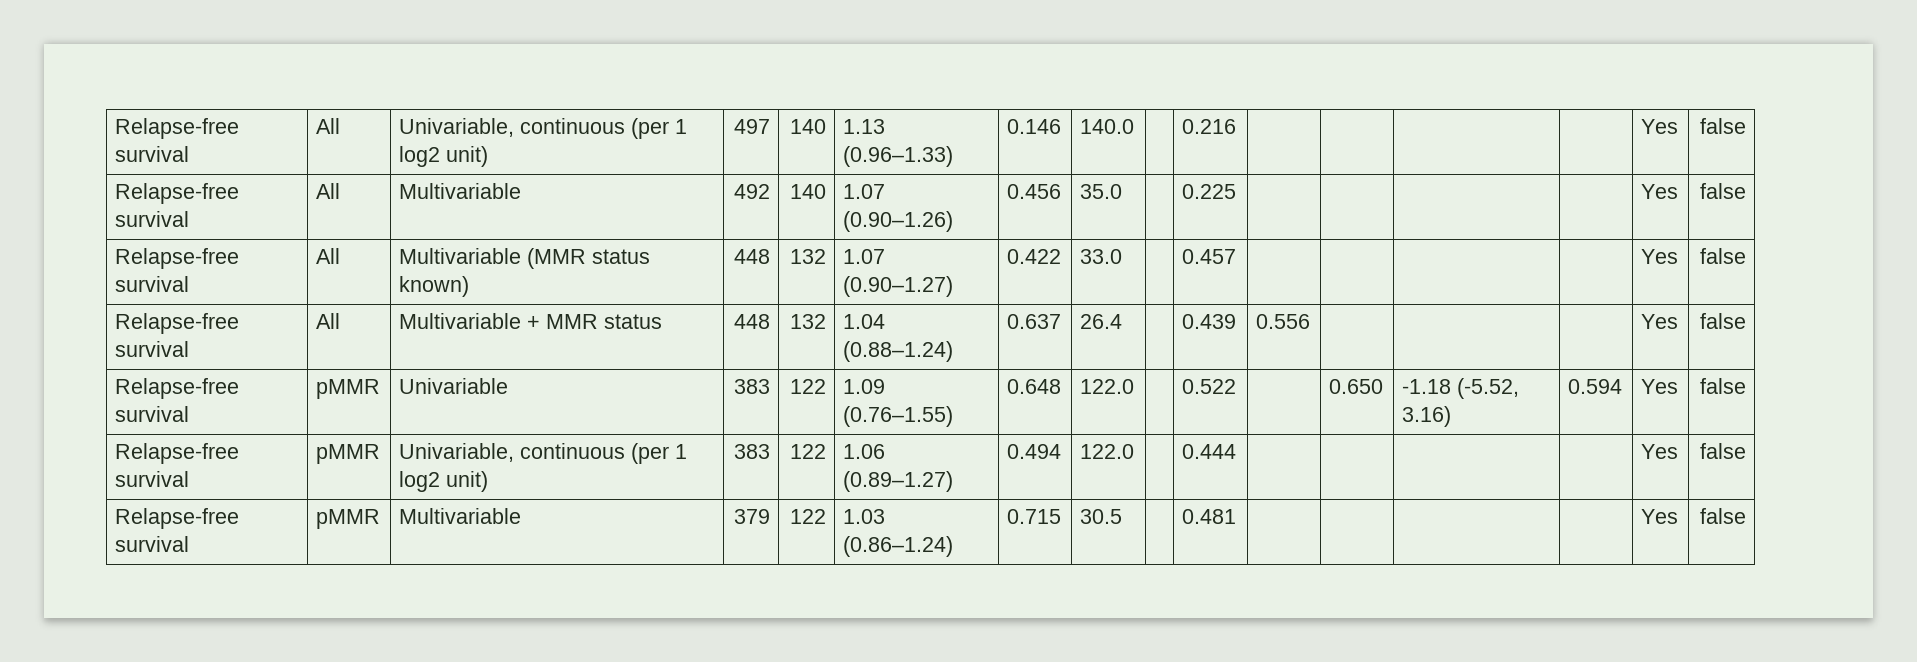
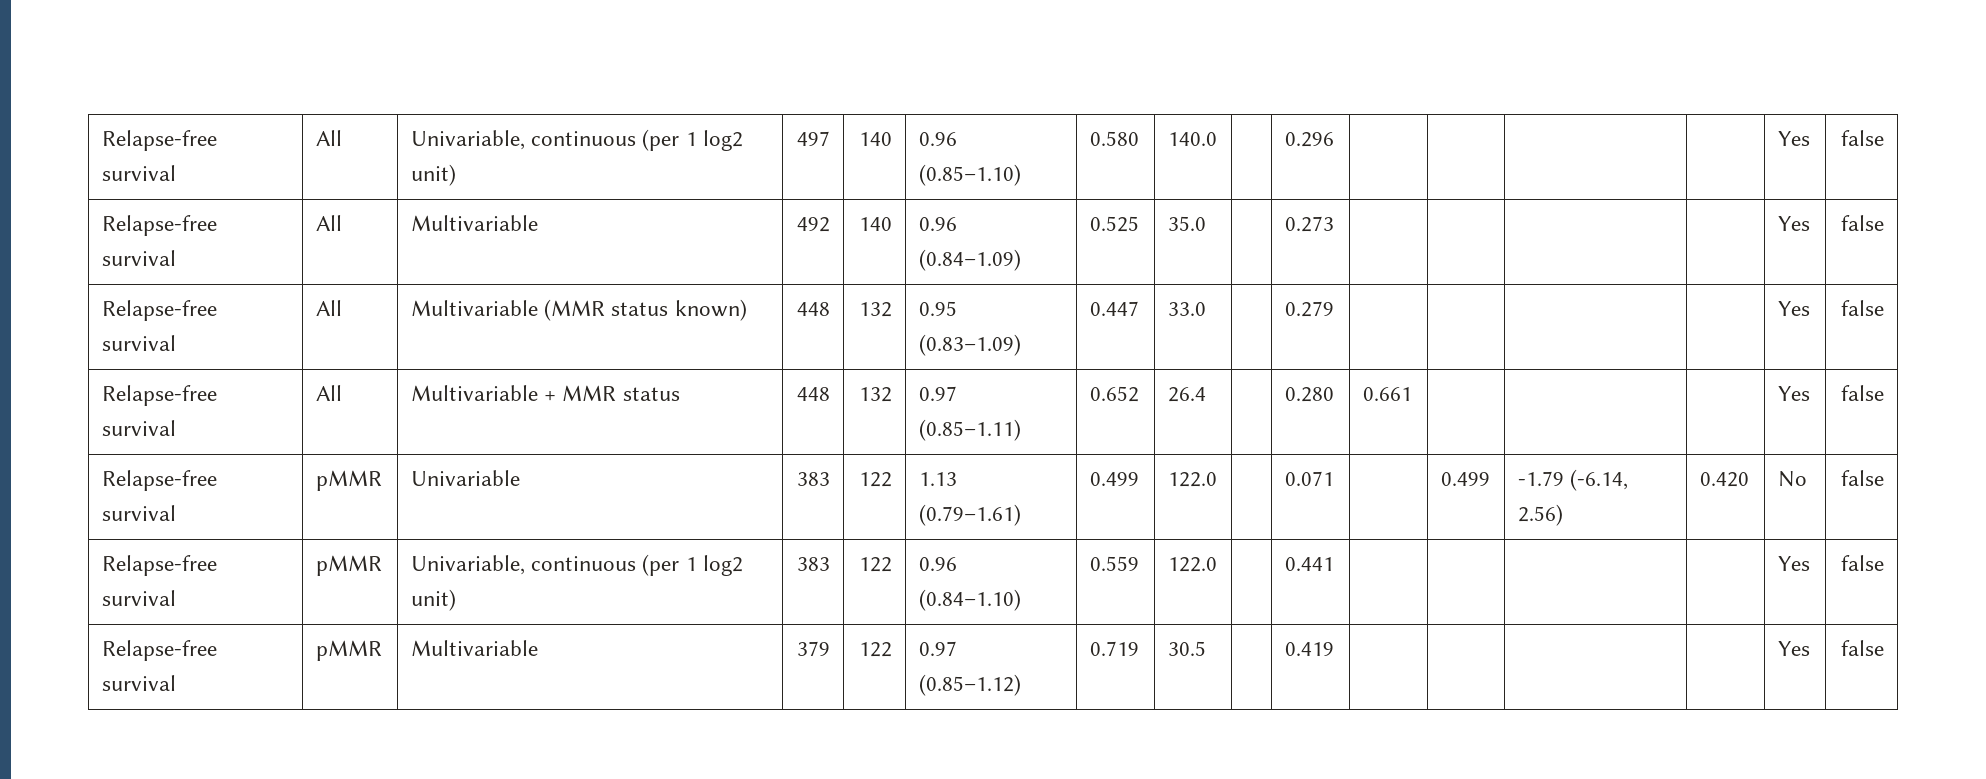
[843,119,886,134] [843,146,954,167] [1007,119,1062,134] 1.13 (0.96–1.33) | 0.146 -> [918,132,957,146] [918,164,1021,186] [1089,131,1139,146] 0.96 (0.85–1.10) | 0.580
[1182,119,1237,134] 0.216 -> [1284,132,1334,147] 0.296
[843,184,886,199] [843,211,954,232] [1007,184,1062,199] 1.07 (0.90–1.26) | 0.456 -> [918,217,957,231] [918,249,1021,271] [1089,216,1139,232] 0.96 (0.84–1.09) | 0.525
[1182,184,1237,199] 0.225 -> [1284,216,1334,232] 0.273
[843,249,886,264] [843,276,954,297] [1007,249,1062,264] 1.07 (0.90–1.27) | 0.422 -> [918,301,957,316] [918,334,1021,356] [1089,301,1139,316] 0.95 (0.83–1.09) | 0.447
[1182,249,1237,264] 0.457 -> [1284,301,1334,317] 0.279
[843,314,886,329] [843,341,954,362] [1007,314,1062,329] 1.04 (0.88–1.24) | 0.637 -> [918,386,957,401] [918,419,1021,441] [1089,386,1139,402] 0.97 (0.85–1.11) | 0.652
[1182,314,1237,329] [1256,314,1311,329] 0.439 | 0.556 -> [1284,387,1334,402] [1362,387,1412,401] 0.280 | 0.661
[843,379,886,394] [843,406,954,427] [1007,379,1062,394] [1080,379,1135,394] [1182,379,1237,394] [1329,379,1384,394] [1402,378,1520,399] [1402,406,1452,427] [1568,379,1623,394] [1641,379,1679,394] 1.09 (0.76–1.55) | 0.648 | 122.0 | | 0.522 | | 0.650 | -1.18 (-5.52, 3.16) | 0.594 | Yes -> [918,472,957,486] [918,504,1021,526] [1089,472,1139,486] [1167,472,1217,487] [1284,471,1334,486] [1440,472,1490,486] [1517,469,1629,491] [1517,504,1563,526] [1699,472,1749,487] [1777,471,1807,487] 1.13 (0.79–1.61) | 0.499 | 122.0 | | 0.071 | | 0.499 | -1.79 (-6.14, 2.56) | 0.420 | No
[843,444,886,459] [843,471,954,492] [1007,444,1062,459] [1080,444,1135,459] [1182,444,1237,459] 1.06 (0.89–1.27) | 0.494 | 122.0 | | 0.444 -> [918,557,957,571] [918,589,1021,611] [1089,556,1139,571] [1167,557,1217,572] [1284,557,1334,571] 0.96 (0.84–1.10) | 0.559 | 122.0 | | 0.441
[843,509,886,524] [843,536,954,557] [1007,509,1062,524] 1.03 (0.86–1.24) | 0.715 -> [918,641,957,656] [918,674,1021,696] [1089,641,1139,656] 0.97 (0.85–1.12) | 0.719
[1182,509,1237,524] 0.481 -> [1284,642,1334,656] 0.419

